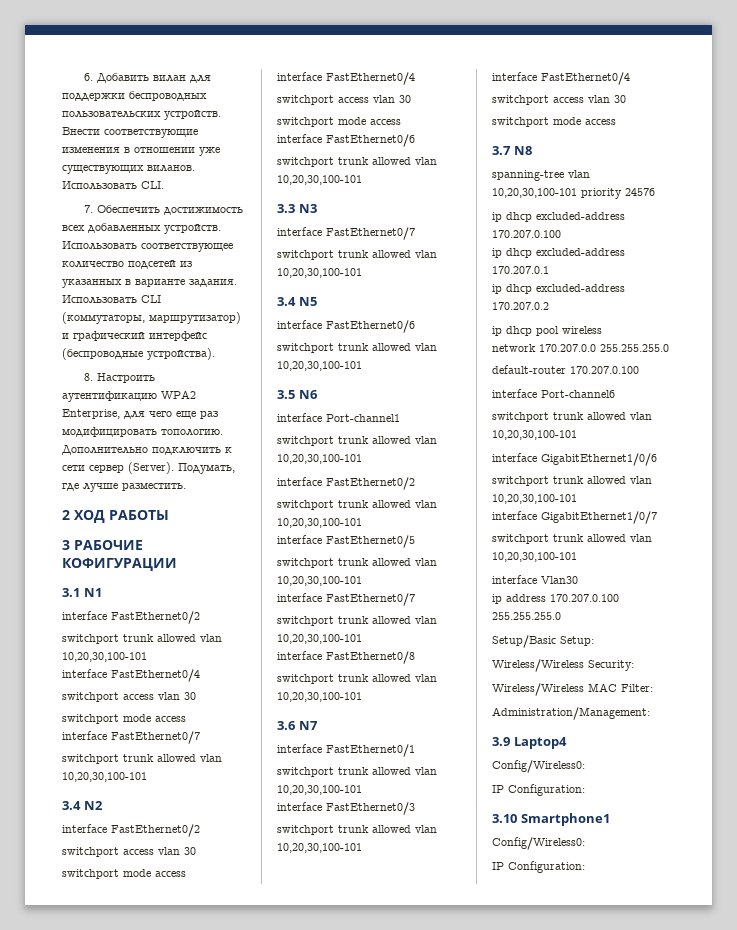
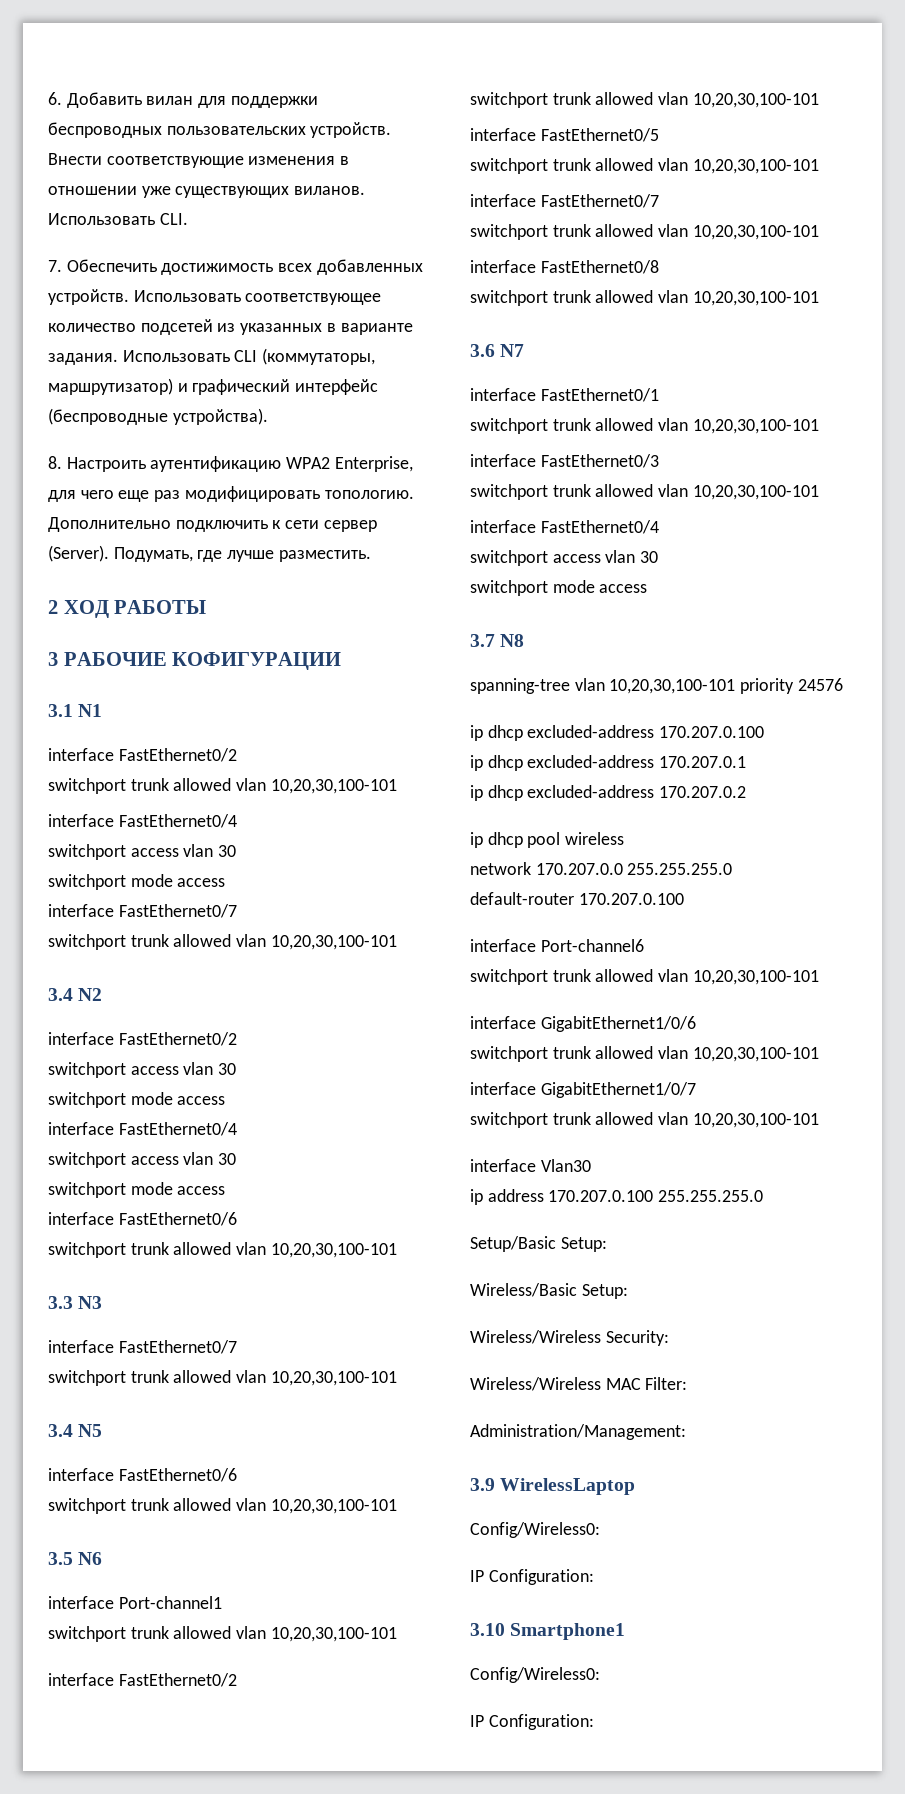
(594, 641) none -> [470,1283,628,1299] // Wireless/Basic Setup:
[513,737,567,749] Laptop4 -> [500,1478,636,1495] WirelessLaptop

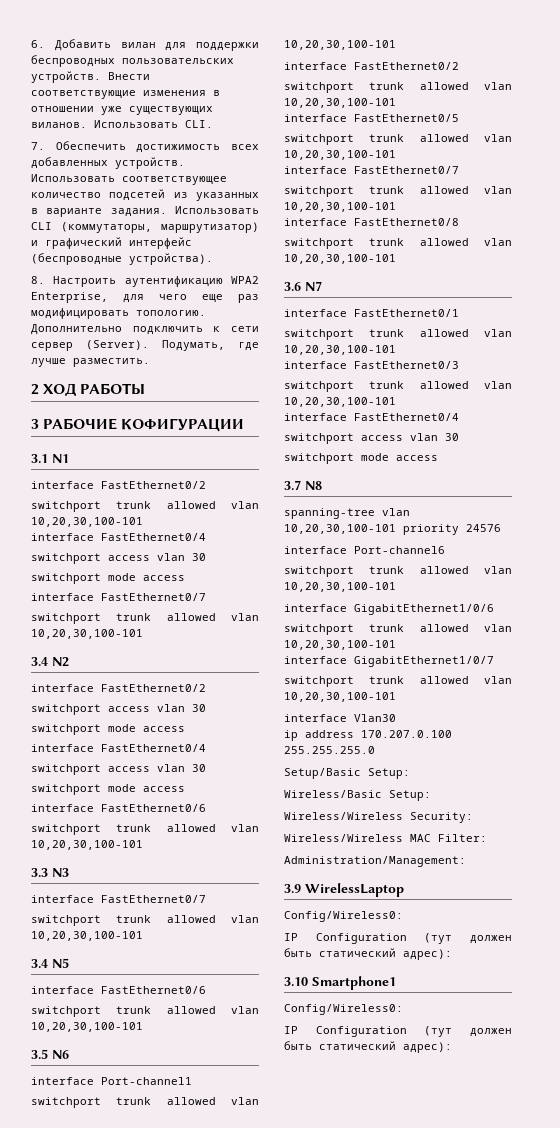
[470,725,765,741] [470,755,747,771] [470,785,747,801] [470,832,625,848] [470,862,733,875] [470,892,684,905] // ip dhcp excluded-address 170.207.0.100 // ip dhcp excluded-address 170.207.0.1 // ip dhcp excluded-address 170.207.0.2 // ip dhcp pool wireless // network 170.207.0.0 255.255.255.0 // default-router 170.207.0.100 -> (501, 528) none
[488,1569,594,1585] [470,1623,626,1640] [470,1667,600,1683] [470,1714,594,1730] Configuration: // 3.10 Smartphone1 // Config/Wireless0: // IP Configuration: -> [315,933,512,944] [284,948,452,960] [284,976,396,990] [284,1004,403,1015] [284,1026,512,1037] [284,1041,452,1053] Configuration (тут должен быть статический адрес): // 3.10 Smartphone1 // Config/Wireless0: // IP Configuration (тут должен быть статический адрес):

